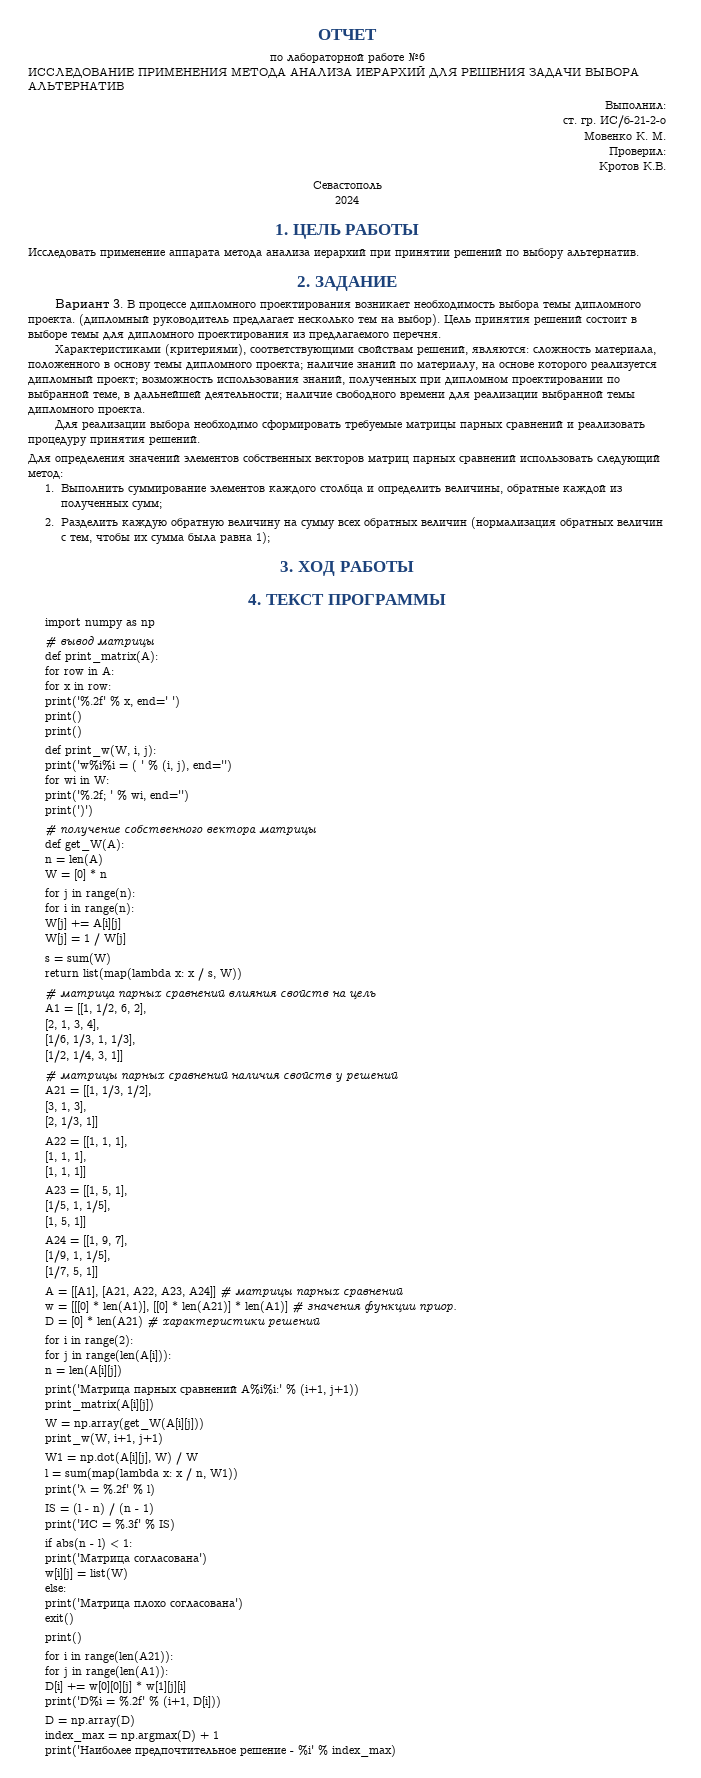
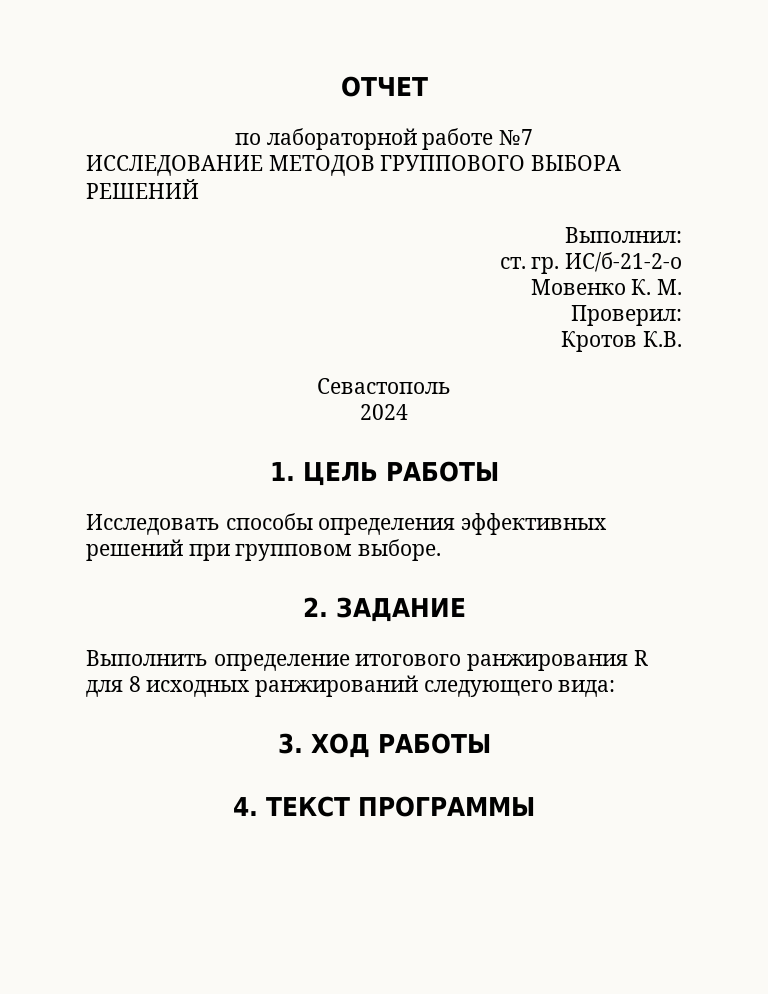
[407,53,425,62] №6 -> [499,129,534,145] №7
[138,66,639,78] [28,81,124,90] ПРИМЕНЕНИЯ МЕТОДА АНАЛИЗА ИЕРАРХИЙ ДЛЯ РЕШЕНИЯ ЗАДАЧИ ВЫБОРА АЛЬТЕРНАТИВ -> [268,155,622,176] [86,179,199,199] МЕТОДОВ ГРУППОВОГО ВЫБОРА РЕШЕНИЙ
[100,248,639,259] [297,276,397,291] [55,299,642,310] [28,314,637,326] [28,330,441,340] [55,344,657,356] [28,361,657,371] [28,376,620,386] [28,390,635,400] [28,406,145,415] [55,420,646,431] [28,436,200,446] [28,454,660,465] [28,470,63,479] [44,484,623,495] [61,500,163,510] [44,517,664,529] [61,532,271,544] применение аппарата метода анализа иерархий при принятии решений по выбору альтернатив. // 2. ЗАДАНИЕ // Вариант 3. В процессе дипломного проектирования возникает необходимость выбора темы дипломного проекта. (дипломный руководитель предлагает несколько тем на выбор). Цель принятия решений состоит в выборе темы для дипломного проектирования из предлагаемого перечня. // Характеристиками (критериями), соответствующими свойствам решений, являются: сложность материала, положенного в основу темы дипломного проекта; наличие знаний по материалу, на основе которого реализуется дипломный проект; возможность использования знаний, полученных при дипломном проектировании по выбранной теме, в дальнейшей деятельности; наличие свободного времени для реализации выбранной темы дипломного проекта. // Для реализации выбора необходимо сформировать требуемые матрицы парных сравнений и реализовать процедуру принятия решений. // Для определения значений элементов собственных векторов матриц парных сравнений использовать следующий метод: // 1. Выполнить суммирование элементов каждого столбца и определить величины, обратные каждой из полученных сумм; // 2. Разделить каждую обратную величину на сумму всех обратных величин (нормализация обратных величин с тем, чтобы их сумма была равна 1); -> [225,513,608,535] [86,539,442,561] [302,597,466,622] [86,650,648,671] [86,675,616,697] способы определения эффективных решений при групповом выборе. // 2. ЗАДАНИЕ // Выполнить определение итогового ранжирования R для 8 исходных ранжирований следующего вида:
[44,618,155,629] [44,636,155,648] [44,651,158,663] [44,666,114,675] [44,681,111,690] [44,696,180,708] [44,711,82,723] [44,726,82,738] [44,745,156,757] [44,760,232,772] [44,775,109,784] [44,790,189,802] [44,805,93,817] [44,824,317,836] [44,839,124,851] [44,854,103,866] [44,869,107,881] [44,888,135,900] [44,903,134,915] [44,918,121,930] [44,933,126,946] [44,953,111,965] [44,968,242,981] [44,989,376,1000] [44,1003,146,1016] [44,1019,99,1031] [44,1034,135,1047] [44,1050,123,1063] [44,1071,398,1082] [44,1085,151,1098] [44,1101,86,1113] [44,1116,98,1129] [44,1136,127,1148] [44,1151,86,1163] [44,1166,86,1178] [44,1185,127,1197] [44,1200,110,1213] [44,1216,86,1228] [44,1235,127,1247] [44,1250,110,1263] [44,1266,98,1279] [44,1286,403,1298] [44,1301,457,1313] [44,1316,320,1328] [44,1335,133,1347] [44,1350,171,1362] [44,1365,122,1377] [44,1384,359,1396] [44,1399,154,1411] [44,1418,204,1430] [44,1433,163,1445] [44,1452,198,1465] [44,1468,238,1481] [44,1484,155,1496] [44,1503,154,1516] [44,1519,175,1531] [44,1538,132,1550] [44,1553,207,1565] [44,1568,128,1580] [44,1584,66,1592] [44,1598,243,1610] [44,1613,74,1625] [44,1632,82,1644] [44,1651,173,1663] [44,1666,168,1678] [44,1681,186,1693] [44,1696,221,1708] [44,1715,135,1727] [44,1730,219,1742] [44,1745,396,1757] // import numpy as np // # вывод матрицы // def print_matrix(A): // for row in A: // for x in row: // print('%.2f' % x, end=' ') // print() // print() // def print_w(W, i, j): // print('w%i%i = ( ' % (i, j), end='') // for wi in W: // print('%.2f; ' % wi, end='') // print(')') // # получение собственного вектора матрицы // def get_W(A): // n = len(A) // W = [0] * n // for j in range(n): // for i in range(n): // W[j] += A[i][j] // W[j] = 1 / W[j] // s = sum(W) // return list(map(lambda x: x / s, W)) // # матрица парных сравнений влияния свойств на цель // A1 = [[1, 1/2, 6, 2], // [2, 1, 3, 4], // [1/6, 1/3, 1, 1/3], // [1/2, 1/4, 3, 1]] // # матрицы парных сравнений наличия свойств у решений // A21 = [[1, 1/3, 1/2], // [3, 1, 3], // [2, 1/3, 1]] // A22 = [[1, 1, 1], // [1, 1, 1], // [1, 1, 1]] // A23 = [[1, 5, 1], // [1/5, 1, 1/5], // [1, 5, 1]] // A24 = [[1, 9, 7], // [1/9, 1, 1/5], // [1/7, 5, 1]] // A = [[A1], [A21, A22, A23, A24]] # матрицы парных сравнений // w = [[[0] * len(A1)], [[0] * len(A21)] * len(A1)] # значения функции приор. // D = [0] * len(A21) # характеристики решений // for i in range(2): // for j in range(len(A[i])): // n = len(A[i][j]) // print('Матрица парных сравнений A%i%i:' % (i+1, j+1)) // print_matrix(A[i][j]) // W = np.array(get_W(A[i][j])) // print_w(W, i+1, j+1) // W1 = np.dot(A[i][j], W) / W // l = sum(map(lambda x: x / n, W1)) // print('λ = %.2f' % l) // IS = (l - n) / (n - 1) // print('ИС = %.3f' % IS) // if abs(n - l) < 1: // print('Матрица согласована') // w[i][j] = list(W) // else: // print('Матрица плохо согласована') // exit() // print() // for i in range(len(A21)): // for j in range(len(A1)): // D[i] += w[0][0][j] * w[1][j][i] // print('D%i = %.2f' % (i+1, D[i])) // D = np.array(D) // index_max = np.argmax(D) + 1 // print('Наиболее предпочтительное решение - %i' % index_max) -> (535, 806) none

